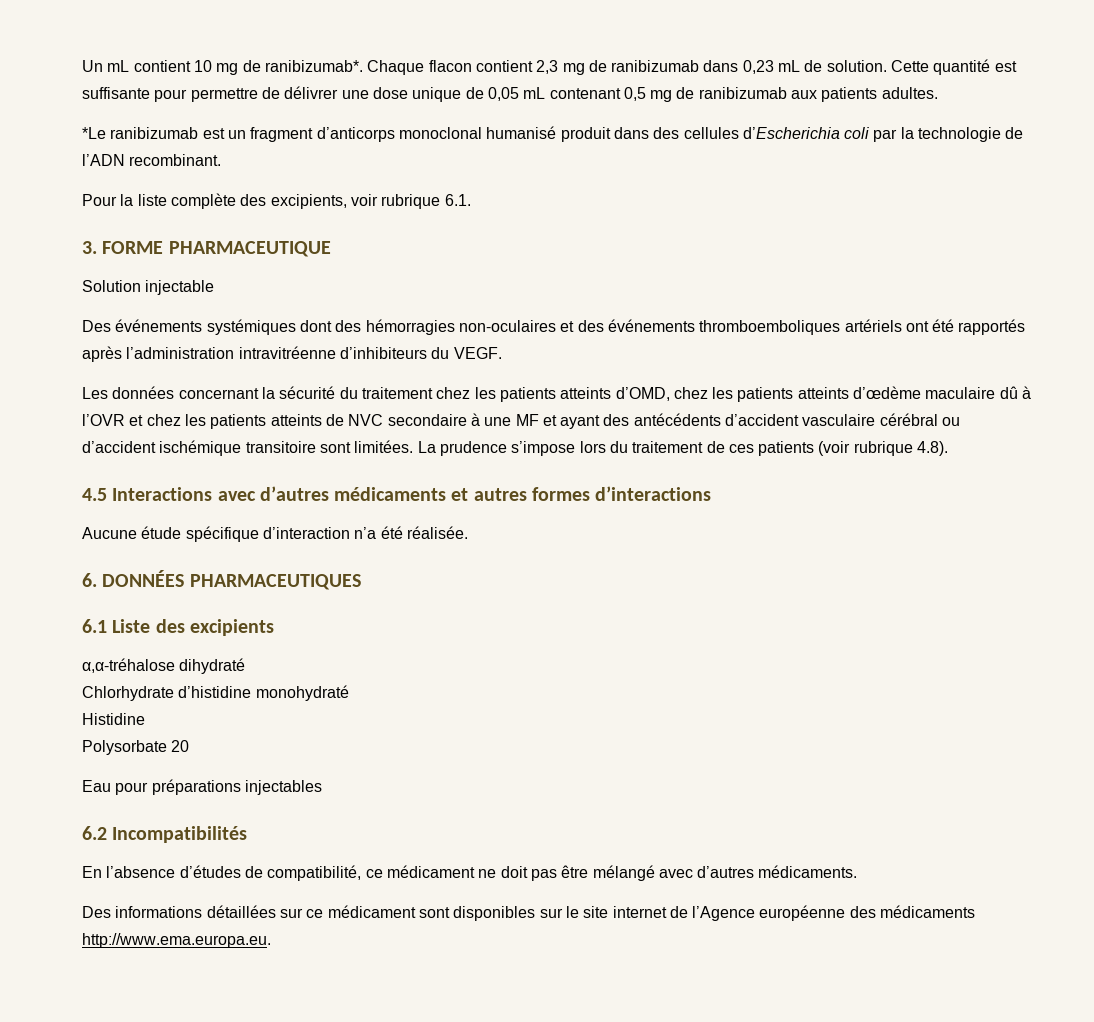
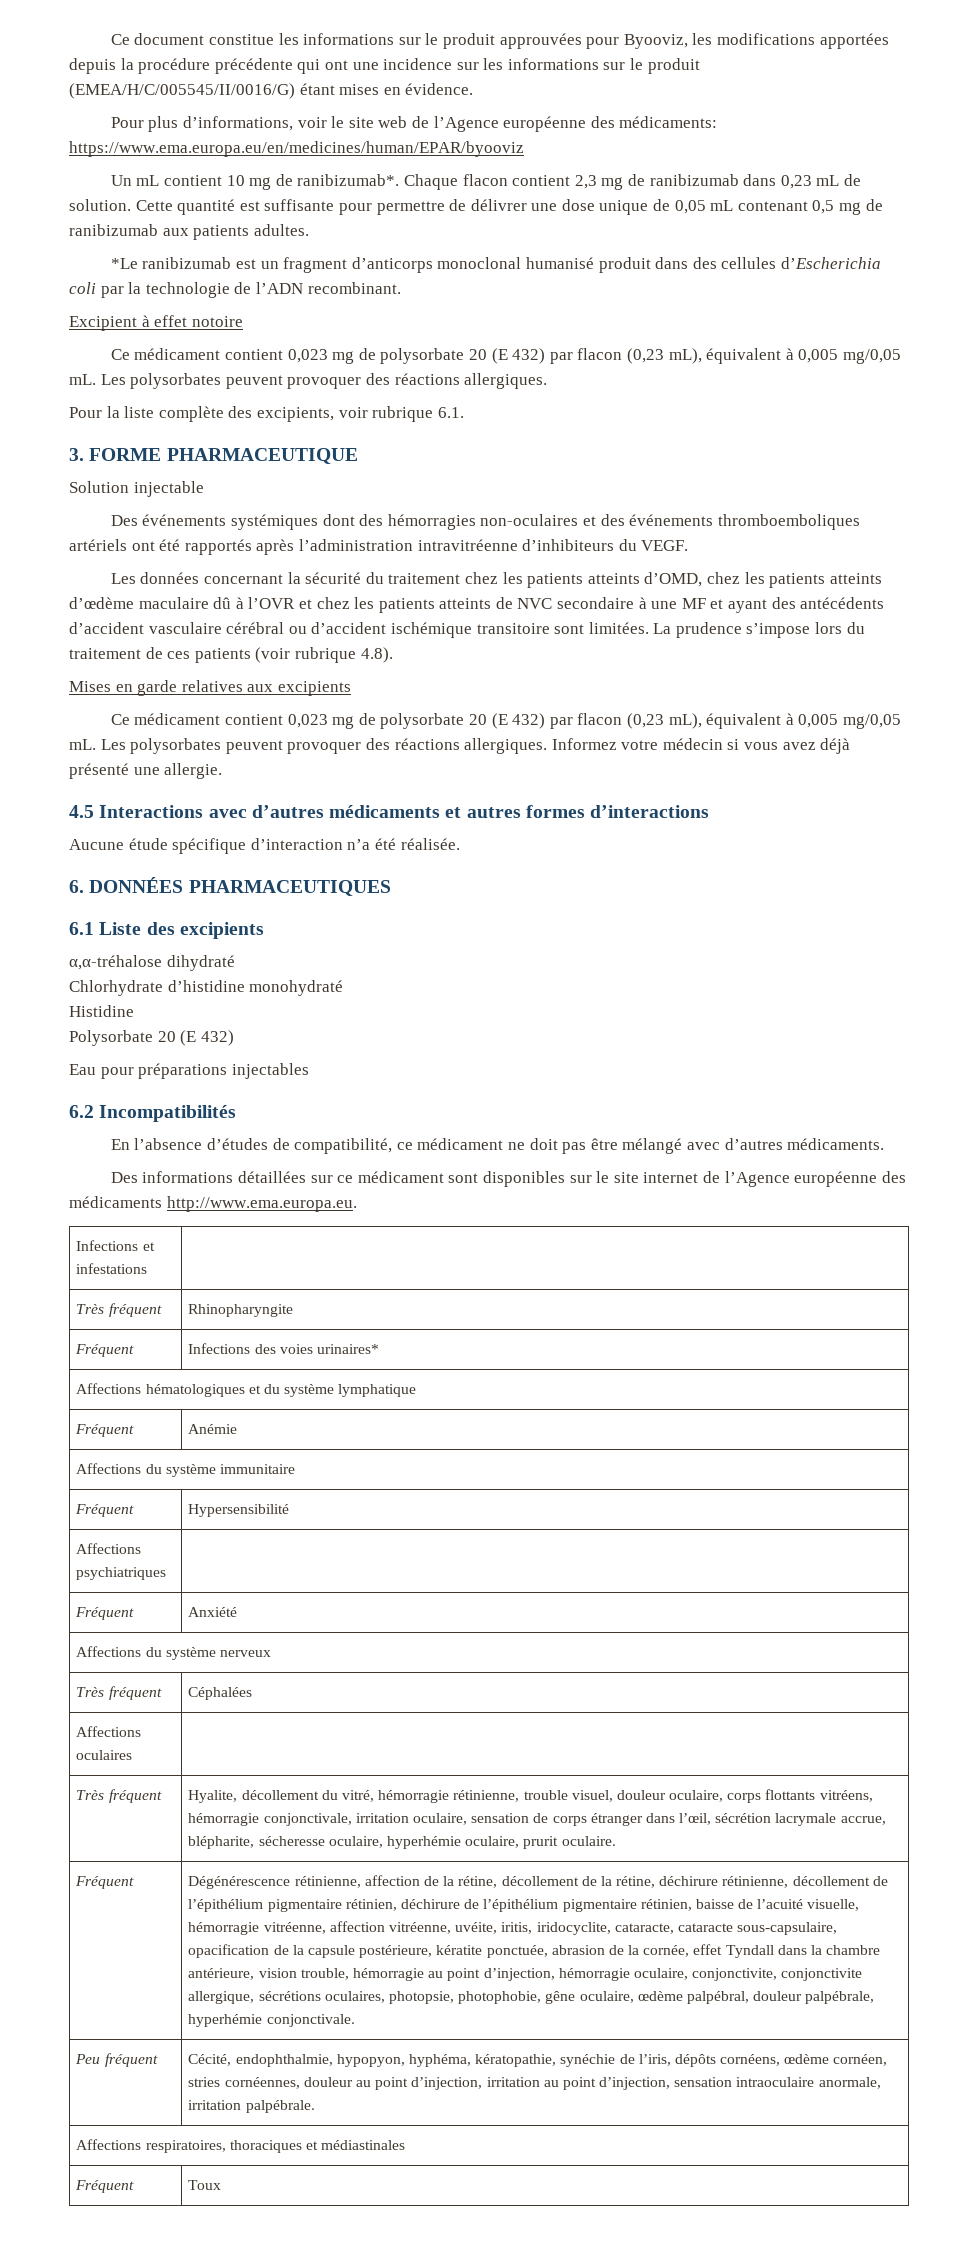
(82, 66) none -> [110,33,889,49] [69,58,700,74] [69,83,474,99] [110,116,718,132] [69,141,524,157] Ce document constitue les informations sur le produit approuvées pour Byooviz, les modifications apportées depuis la procédure précédente qui ont une incidence sur les informations sur le produit (EMEA/H/C/005545/II/0016/G) étant mises en évidence. // Pour plus d’informations, voir le site web de l’Agence européenne des médicaments: https://www.ema.europa.eu/en/medicines/human/EPAR/byooviz //
(222, 160) none -> [69,315,243,331] [110,348,901,364] [69,373,548,389] // Excipient à effet notoire // Ce médicament contient 0,023 mg de polysorbate 20 (E 432) par flacon (0,23 mL), équivalent à 0,005 mg/0,05 mL. Les polysorbates peuvent provoquer des réactions allergiques.
(949, 448) none -> [69,680,351,696] [110,713,901,729] [69,738,851,754] [69,763,223,779] // Mises en garde relatives aux excipients // Ce médicament contient 0,023 mg de polysorbate 20 (E 432) par flacon (0,23 mL), équivalent à 0,005 mg/0,05 mL. Les polysorbates peuvent provoquer des réactions allergiques. Informez votre médecin si vous avez déjà présenté une allergie.
(190, 746) none -> [180,1030,234,1046] (E 432)
(271, 940) none -> [76,1240,155,1251] [76,1263,148,1274] [76,1303,162,1317] [188,1304,294,1317] [75,1344,135,1357] [188,1343,379,1354] [76,1383,417,1397] [75,1424,135,1437] [188,1424,238,1434] [76,1463,295,1477] [75,1504,135,1517] [188,1504,290,1517] [76,1543,142,1554] [76,1567,167,1580] [75,1607,135,1620] [188,1607,238,1617] [76,1646,271,1660] [76,1686,162,1700] [188,1687,253,1700] [76,1726,142,1737] [76,1750,133,1760] [76,1789,162,1803] [188,1789,873,1803] [188,1813,886,1826] [188,1836,616,1849] [75,1876,135,1889] [188,1875,888,1889] [188,1899,860,1912] [188,1921,838,1935] [188,1944,881,1958] [188,1968,863,1981] [188,1991,875,2004] [188,2014,355,2027] [75,2053,158,2067] [188,2054,888,2067] [188,2077,881,2090] [188,2100,315,2113] [76,2139,406,2153] [75,2180,135,2193] [188,2180,222,2190] // Infections et infestations | // Très fréquent | Rhinopharyngite // Fréquent | Infections des voies urinaires* // Affections hématologiques et du système lymphatique // Fréquent | Anémie // Affections du système immunitaire // Fréquent | Hypersensibilité // Affections psychiatriques | // Fréquent | Anxiété // Affections du système nerveux // Très fréquent | Céphalées // Affections oculaires | // Très fréquent | Hyalite, décollement du vitré, hémorragie rétinienne, trouble visuel, douleur oculaire, corps flottants vitréens, hémorragie conjonctivale, irritation oculaire, sensation de corps étranger dans l’œil, sécrétion lacrymale accrue, blépharite, sécheresse oculaire, hyperhémie oculaire, prurit oculaire. // Fréquent | Dégénérescence rétinienne, affection de la rétine, décollement de la rétine, déchirure rétinienne, décollement de l’épithélium pigmentaire rétinien, déchirure de l’épithélium pigmentaire rétinien, baisse de l’acuité visuelle, hémorragie vitréenne, affection vitréenne, uvéite, iritis, iridocyclite, cataracte, cataracte sous-capsulaire, opacification de la capsule postérieure, kératite ponctuée, abrasion de la cornée, effet Tyndall dans la chambre antérieure, vision trouble, hémorragie au point d’injection, hémorragie oculaire, conjonctivite, conjonctivite allergique, sécrétions oculaires, photopsie, photophobie, gêne oculaire, œdème palpébral, douleur palpébrale, hyperhémie conjonctivale. // Peu fréquent | Cécité, endophthalmie, hypopyon, hyphéma, kératopathie, synéchie de l’iris, dépôts cornéens, œdème cornéen, stries cornéennes, douleur au point d’injection, irritation au point d’injection, sensation intraoculaire anormale, irritation palpébrale. // Affections respiratoires, thoraciques et médiastinales // Fréquent | Toux

